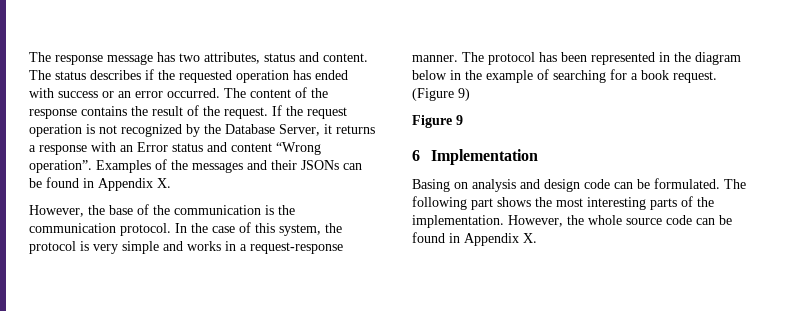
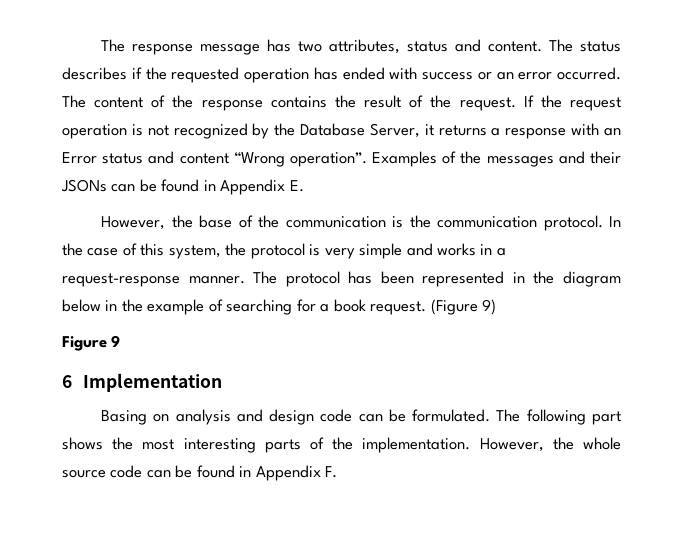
[157,178,171,188] X. -> [289,180,304,192] E.
[523,233,537,243] X. -> [325,466,338,478] F.

